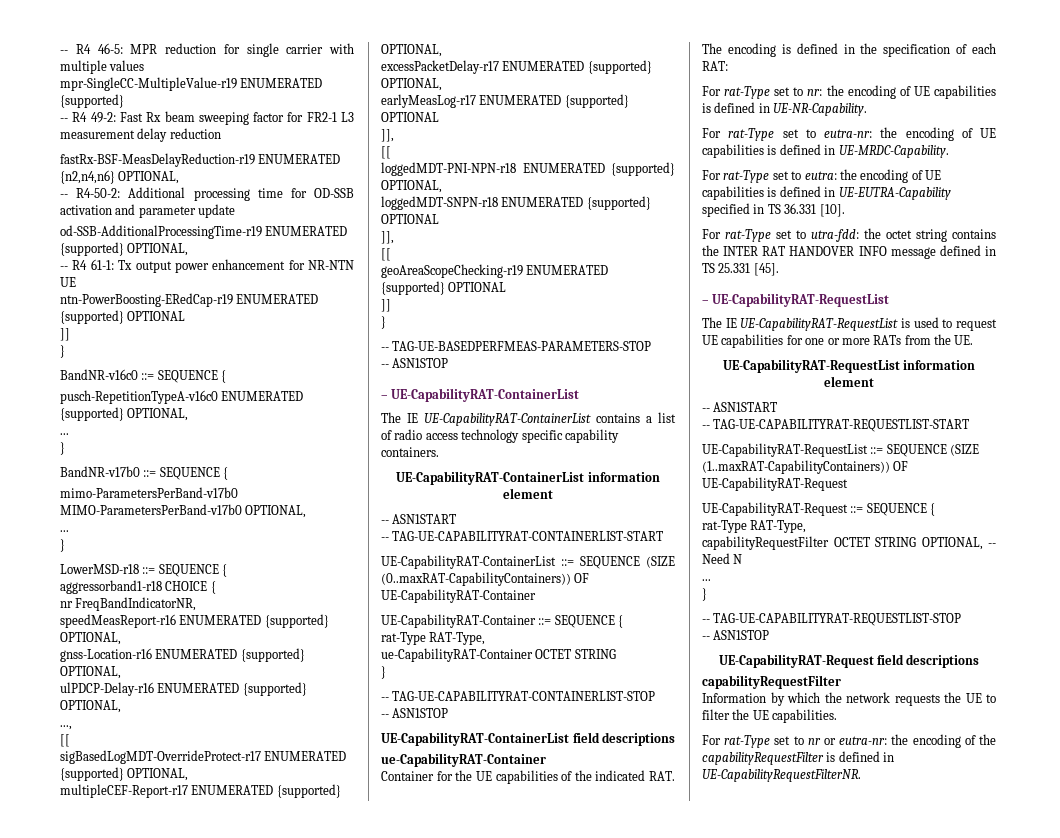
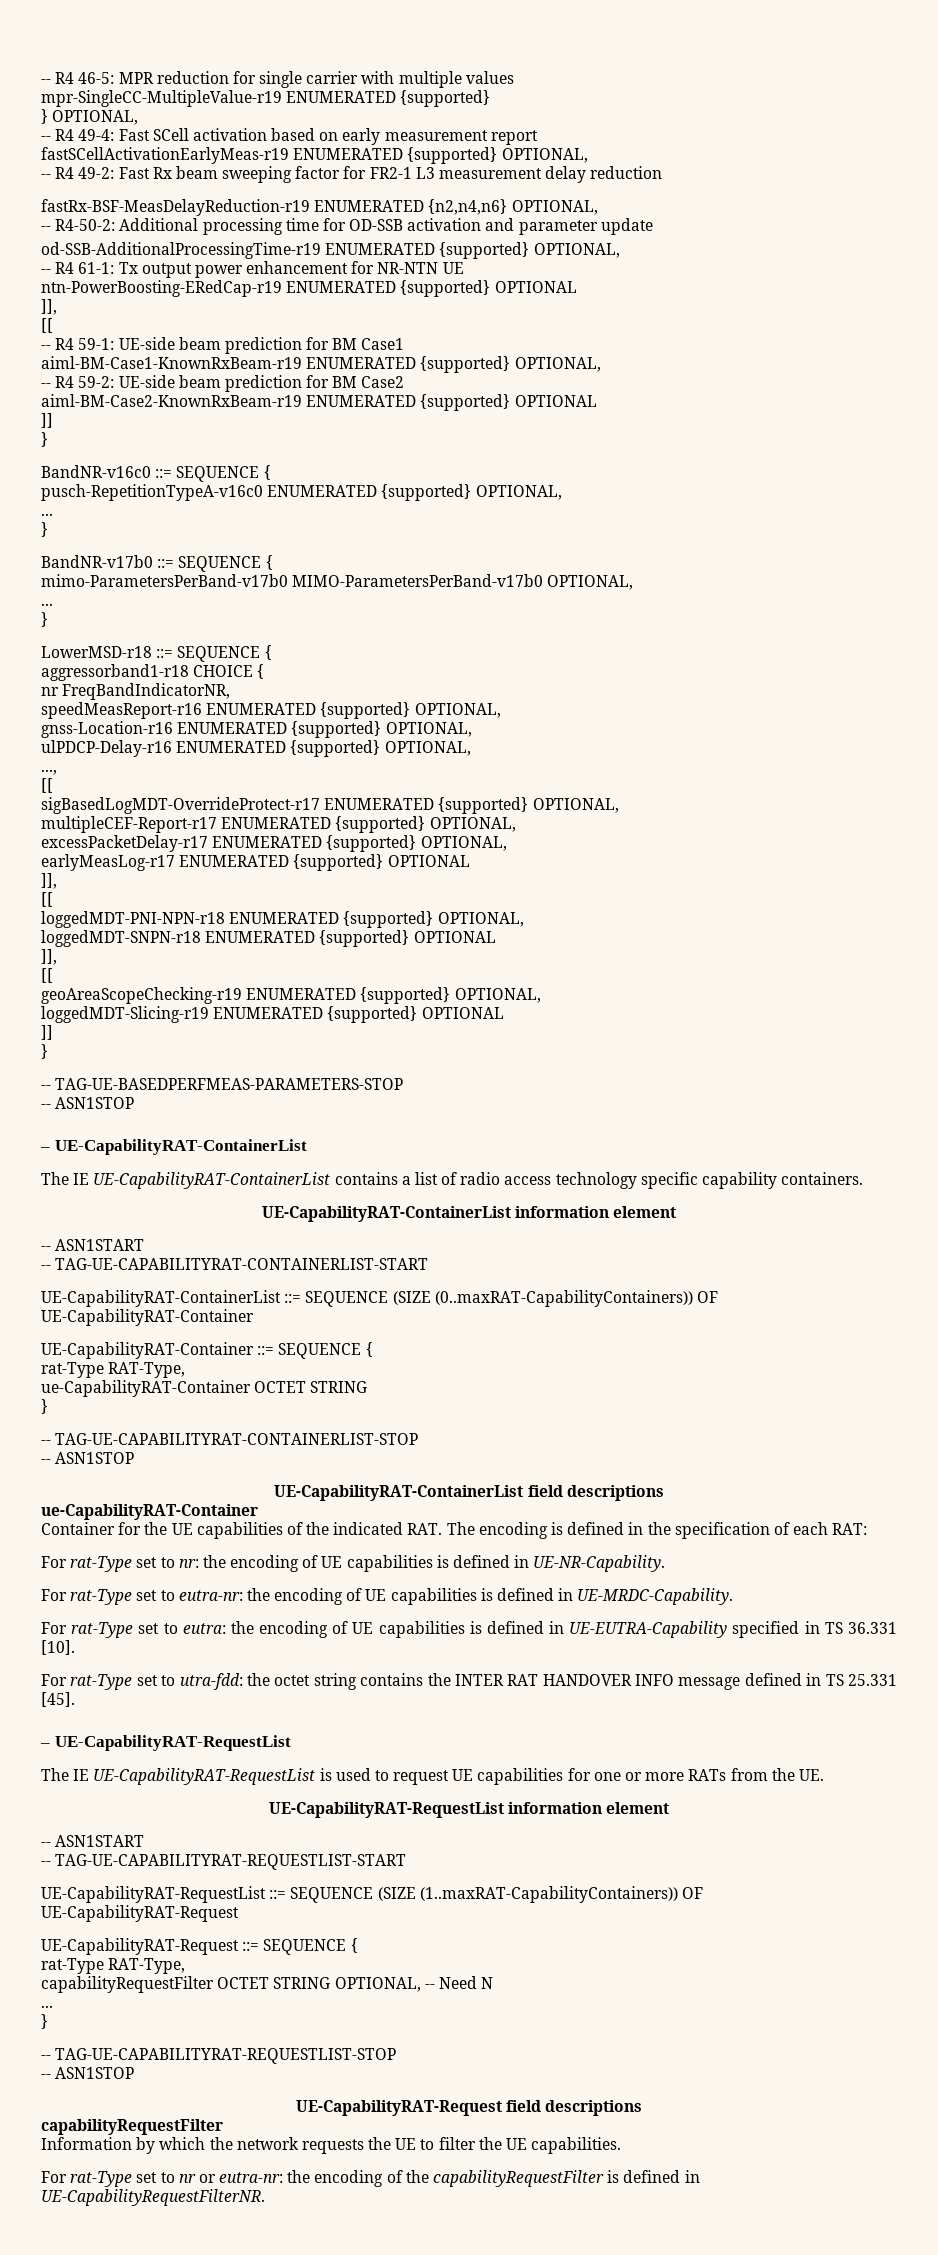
(124, 101) none -> [41,109,139,125] [41,128,538,145] [41,147,588,164] // } OPTIONAL, // -- R4 49-4: Fast SCell activation based on early measurement report // fastSCellActivationEarlyMeas-r19 ENUMERATED {supported} OPTIONAL,
(186, 316) none -> [41,299,57,315] [41,318,53,333] [41,337,405,354] [41,356,601,373] [41,375,405,392] [41,394,597,411] // ]], // [[ // -- R4 59-1: UE-side beam prediction for BM Case1 // aiml-BM-Case1-KnownRxBeam-r19 ENUMERATED {supported} OPTIONAL, // -- R4 59-2: UE-side beam prediction for BM Case2 // aiml-BM-Case2-KnownRxBeam-r19 ENUMERATED {supported} OPTIONAL
(445, 288) none -> [454,988,541,1003] [41,1006,418,1023] OPTIONAL, // loggedMDT-Slicing-r19 ENUMERATED {supported}

